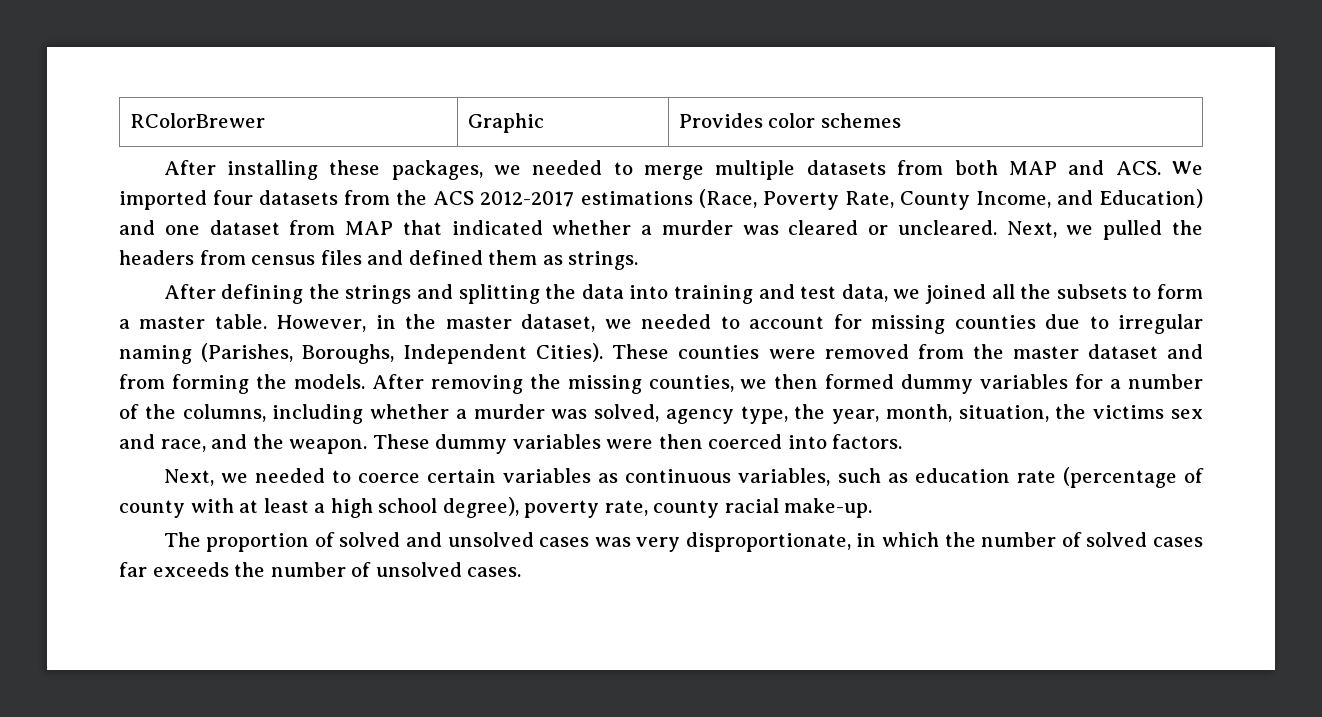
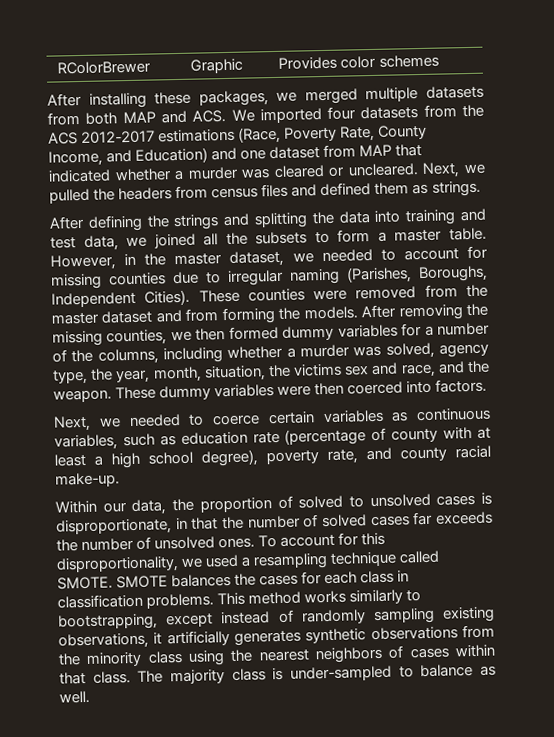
[532,160,705,180] needed to merge -> [304,88,358,105] merged
(648, 508) none -> [366,447,392,461] and
[163,532,201,547] The -> [55,498,195,516] Within our data, the
[405,532,442,547] and -> [348,496,364,508] to
[594,537,681,552] was very -> [480,492,492,505] is
[882,532,940,547] which -> [191,517,219,530] that
[467,567,522,577] cases. -> [218,532,386,549] [56,550,441,574] [57,570,410,590] [57,589,422,609] [58,606,495,631] [58,624,495,650] [58,644,495,667] [59,664,497,685] [59,690,90,704] ones. To account for this disproportionality, we used a resampling technique called SMOTE. SMOTE balances the cases for each class in classification problems. This method works similarly to bootstrapping, except instead of randomly sampling existing observations, it artificially generates synthetic observations from the minority class using the nearest neighbors of cases within that class. The majority class is under-sampled to balance as well.

